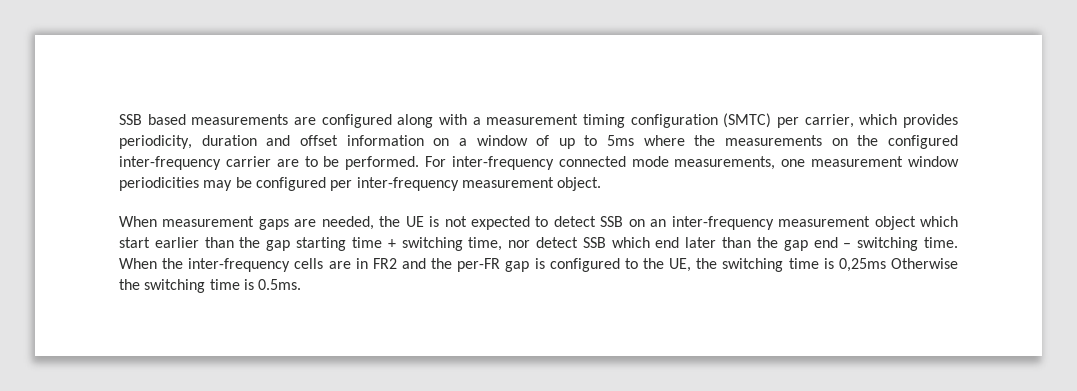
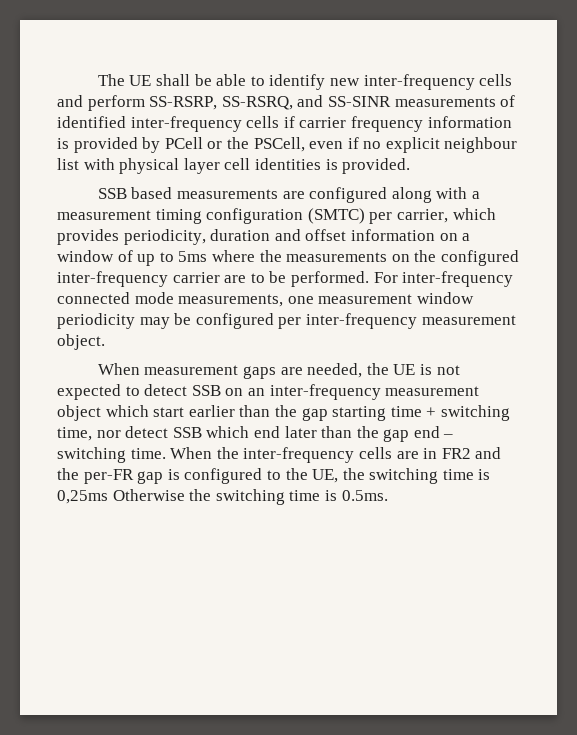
(119, 119) none -> [97,74,513,90] [57,95,516,111] [57,116,512,132] [57,137,518,153] [57,158,411,174] The UE shall be able to identify new inter-frequency cells and perform SS-RSRP, SS-RSRQ, and SS-SINR measurements of identified inter-frequency cells if carrier frequency information is provided by PCell or the PSCell, even if no explicit neighbour list with physical layer cell identities is provided. //
[119,177,199,191] periodicities -> [57,313,135,329] periodicity

